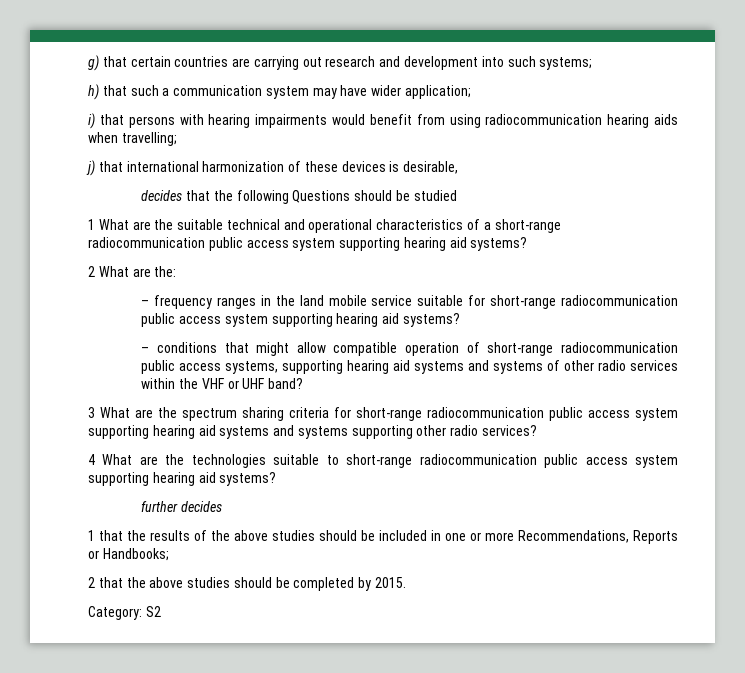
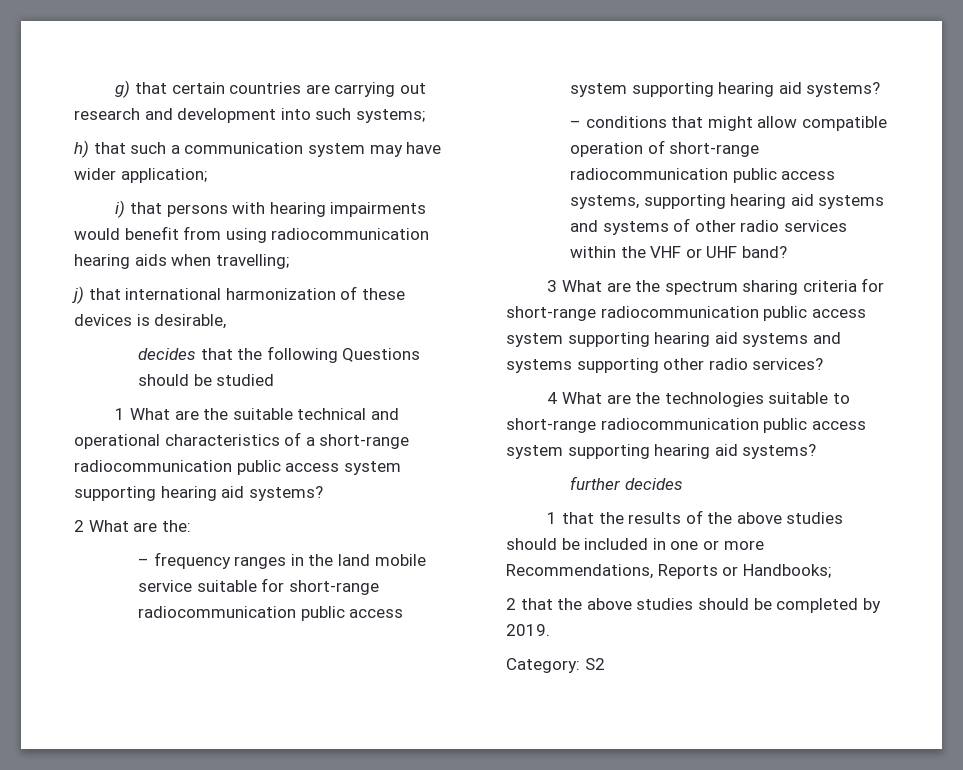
[375,577,407,588] 2015. -> [506,624,550,636] 2019.

